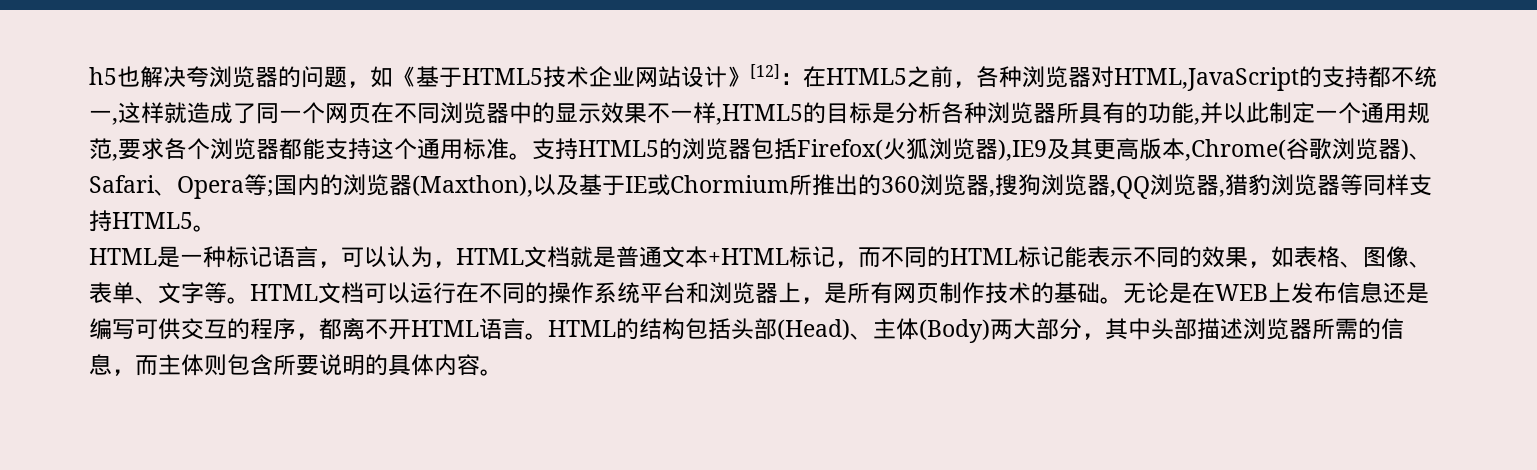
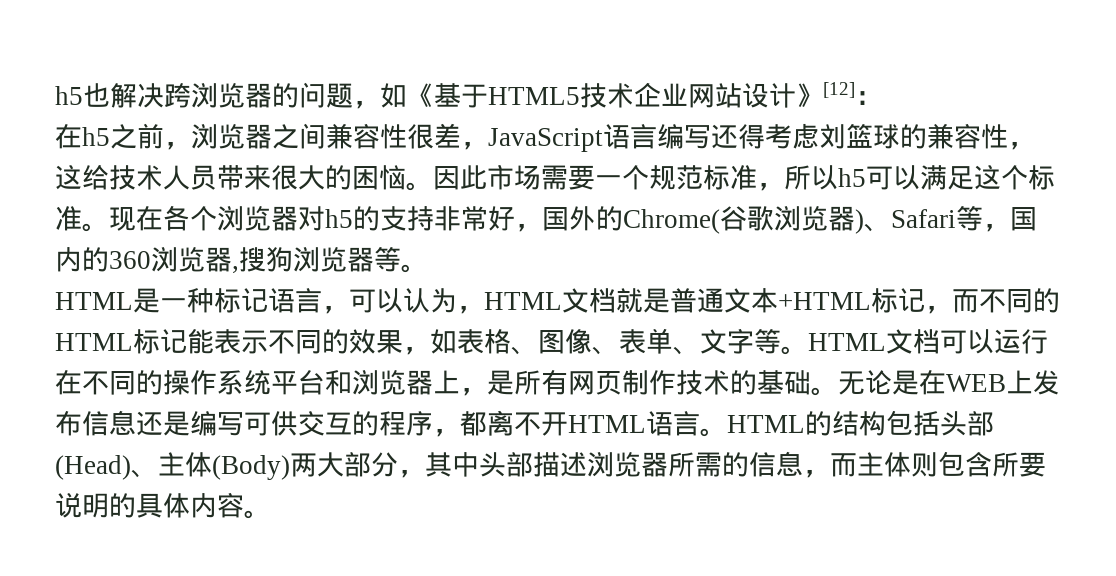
[186,66,209,87] 夸 -> [164,83,191,108] 跨
[803,66,907,87] 在HTML5 -> [55,124,110,149] // 在h5
[976,66,1437,91] [89,102,1430,125] [89,138,1286,161] 各种浏览器对HTML,JavaScript的支持都不统一,这样就造成了同一个网页在不同浏览器中的显示效果不一样,HTML5的目标是分析各种浏览器所具有的功能,并以此制定一个通用规范,要求各个浏览器都能支持这个通用标准。支持HTML5的浏览器包括Firefox(火狐浏览器),IE9及其更高版本,Chrome( -> [191,123,1035,152] [55,164,1055,191] [55,205,720,234] 浏览器之间兼容性很差，JavaScript语言编写还得考虑刘篮球的兼容性，这给技术人员带来很大的困恼。因此市场需要一个规范标准，所以h5可以满足这个标准。现在各个浏览器对h5的支持非常好，国外的Chrome(
[154,174,858,199] 、Opera等;国内的浏览器(Maxthon),以及基于IE或Chormium所推出 -> [956,205,1037,232] [55,247,82,272] 等，国内
[1110,174,1432,199] [89,210,193,232] ,QQ浏览器,猎豹浏览器等同样支持HTML5 -> [374,246,401,272] 等

